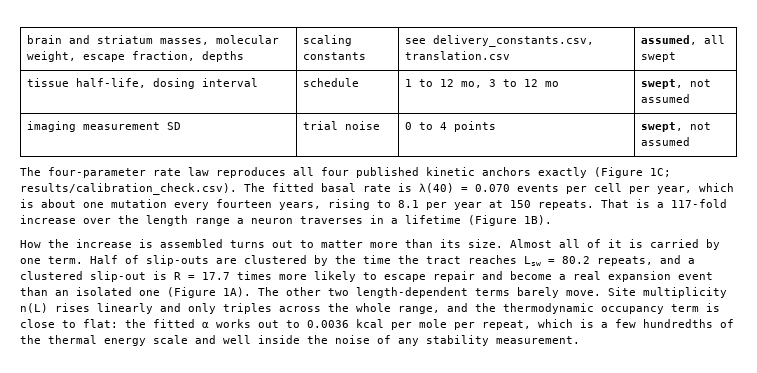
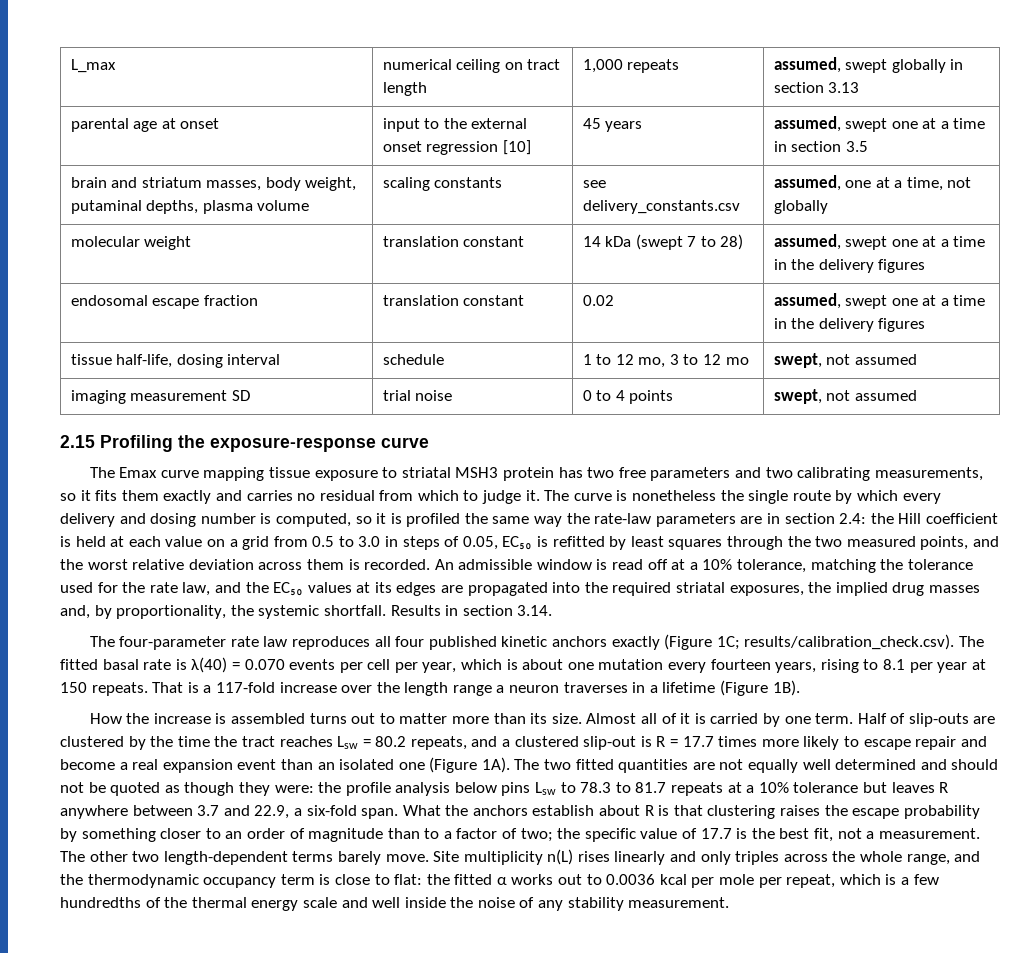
[26,35,279,45] [26,51,244,62] brain and striatum masses, molecular weight, escape fraction, depths -> [70,59,116,73] [382,59,561,73] [382,82,427,96] [582,59,680,73] [773,57,964,73] [773,82,860,93] [70,118,220,132] [382,118,528,132] [382,140,531,155] [582,118,643,132] [773,116,986,132] [773,141,868,152] [70,177,357,191] [70,200,310,214] L_max | numerical ceiling on tract length | 1,000 repeats | assumed, swept globally in section 3.13 // parental age at onset | input to the external onset regression [10] | 45 years | assumed, swept one at a time in section 3.5 // brain and striatum masses, body weight, putaminal depths, plasma volume
[432,35,594,47] [404,51,510,60] [640,35,725,45] [640,52,676,62] delivery_constants.csv, translation.csv | assumed, all swept -> [582,200,740,214] [773,175,972,191] [773,200,828,214] [70,236,192,250] [382,236,525,247] [582,234,744,250] [773,234,986,250] [773,259,926,273] [70,295,258,309] [382,295,525,306] [582,295,614,306] [773,293,986,309] [773,318,926,332] delivery_constants.csv | assumed, one at a time, not globally // molecular weight | translation constant | 14 kDa (swept 7 to 28) | assumed, swept one at a time in the delivery figures // endosomal escape fraction | translation constant | 0.02 | assumed, swept one at a time in the delivery figures
(690, 141) none -> [60,435,429,452] [89,467,983,481] [60,490,941,504] [60,513,998,527] [60,536,999,550] [60,559,973,573] [60,582,980,596] [60,605,553,619] // 2.15 Profiling the exposure-response curve // The Emax curve mapping tissue exposure to striatal MSH3 protein has two free parameters and two calibrating measurements, so it fits them exactly and carries no residual from which to judge it. The curve is nonetheless the single route by which every delivery and dosing number is computed, so it is profiled the same way the rate-law parameters are in section 2.4: the Hill coefficient is held at each value on a grid from 0.5 to 3.0 in steps of 0.05, EC₅₀ is refitted by least squares through the two measured points, and the worst relative deviation across them is recorded. An admissible window is read off at a 10% tolerance, matching the tolerance used for the rate law, and the EC₅₀ values at its edges are propagated into the required striatal exposures, the implied drug masses and, by proportionality, the systemic shortfall. Results in section 3.14.
(279, 291) none -> [544,759,999,773] [60,782,949,796] [60,805,980,819] [60,828,980,842] [60,851,85,862] two fitted quantities are not equally well determined and should not be quoted as though they were: the profile analysis below pins Lsw to 78.3 to 81.7 repeats at a 10% tolerance but leaves R anywhere between 3.7 and 22.9, a six-fold span. What the anchors establish about R is that clustering raises the escape probability by something closer to an order of magnitude than to a factor of two; the specific value of 17.7 is the best fit, not a measurement. The

